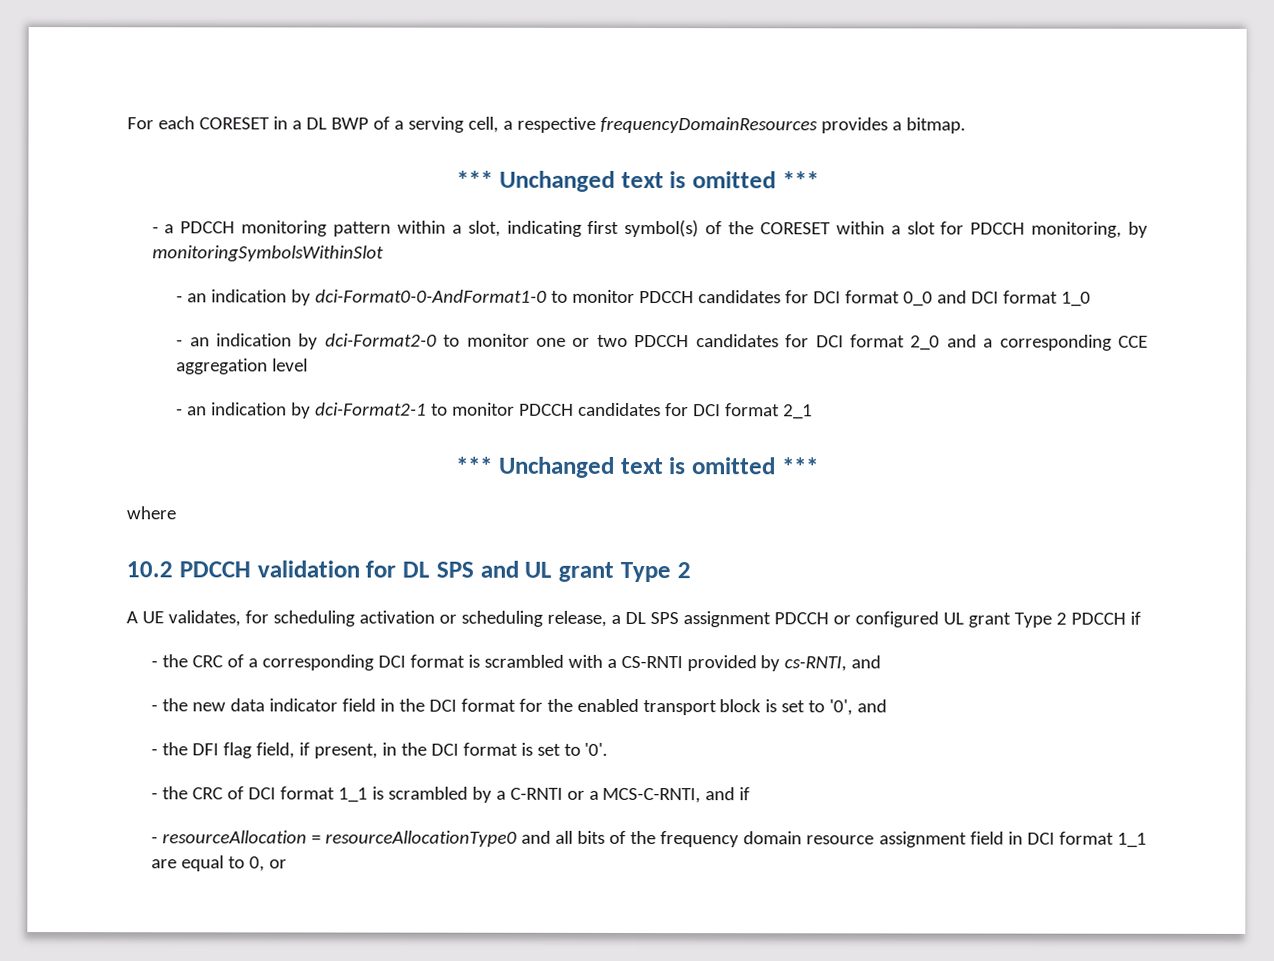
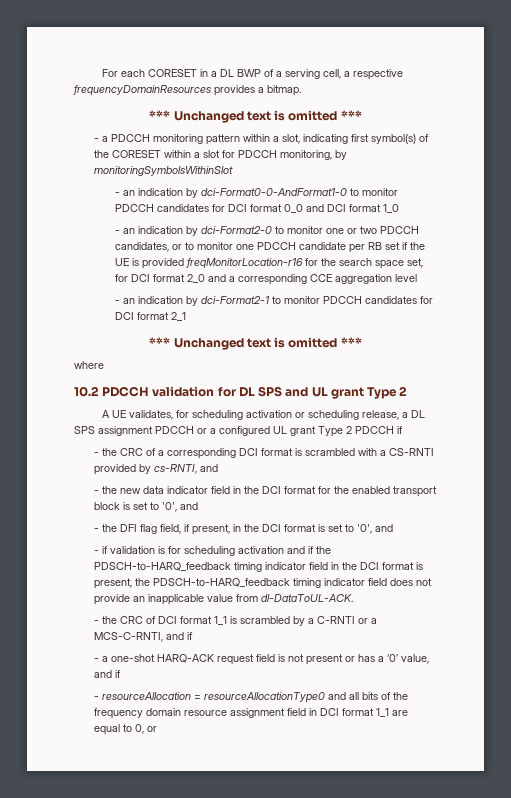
[695,334,779,348] candidates -> [114,242,425,253] [114,258,423,269] candidates, or to monitor one PDCCH candidate per RB set if the UE is provided freqMonitorLocation-r16 for the search space set,
(851, 620) none -> [210,428,216,434] a
[584,742,609,756] '0'. -> [357,524,394,534] [94,546,332,556] [94,562,424,572] [94,578,433,589] [94,594,354,605] '0', and // - if validation is for scheduling activation and if the PDSCH-to-HARQ_feedback timing indicator field in the DCI format is present, the PDSCH-to-HARQ_feedback timing indicator field does not provide an inapplicable value from dl-DataToUL-ACK.
(751, 794) none -> [94,654,430,665] [94,670,122,678] // - a one-shot HARQ-ACK request field is not present or has a ‘0’ value, and if

